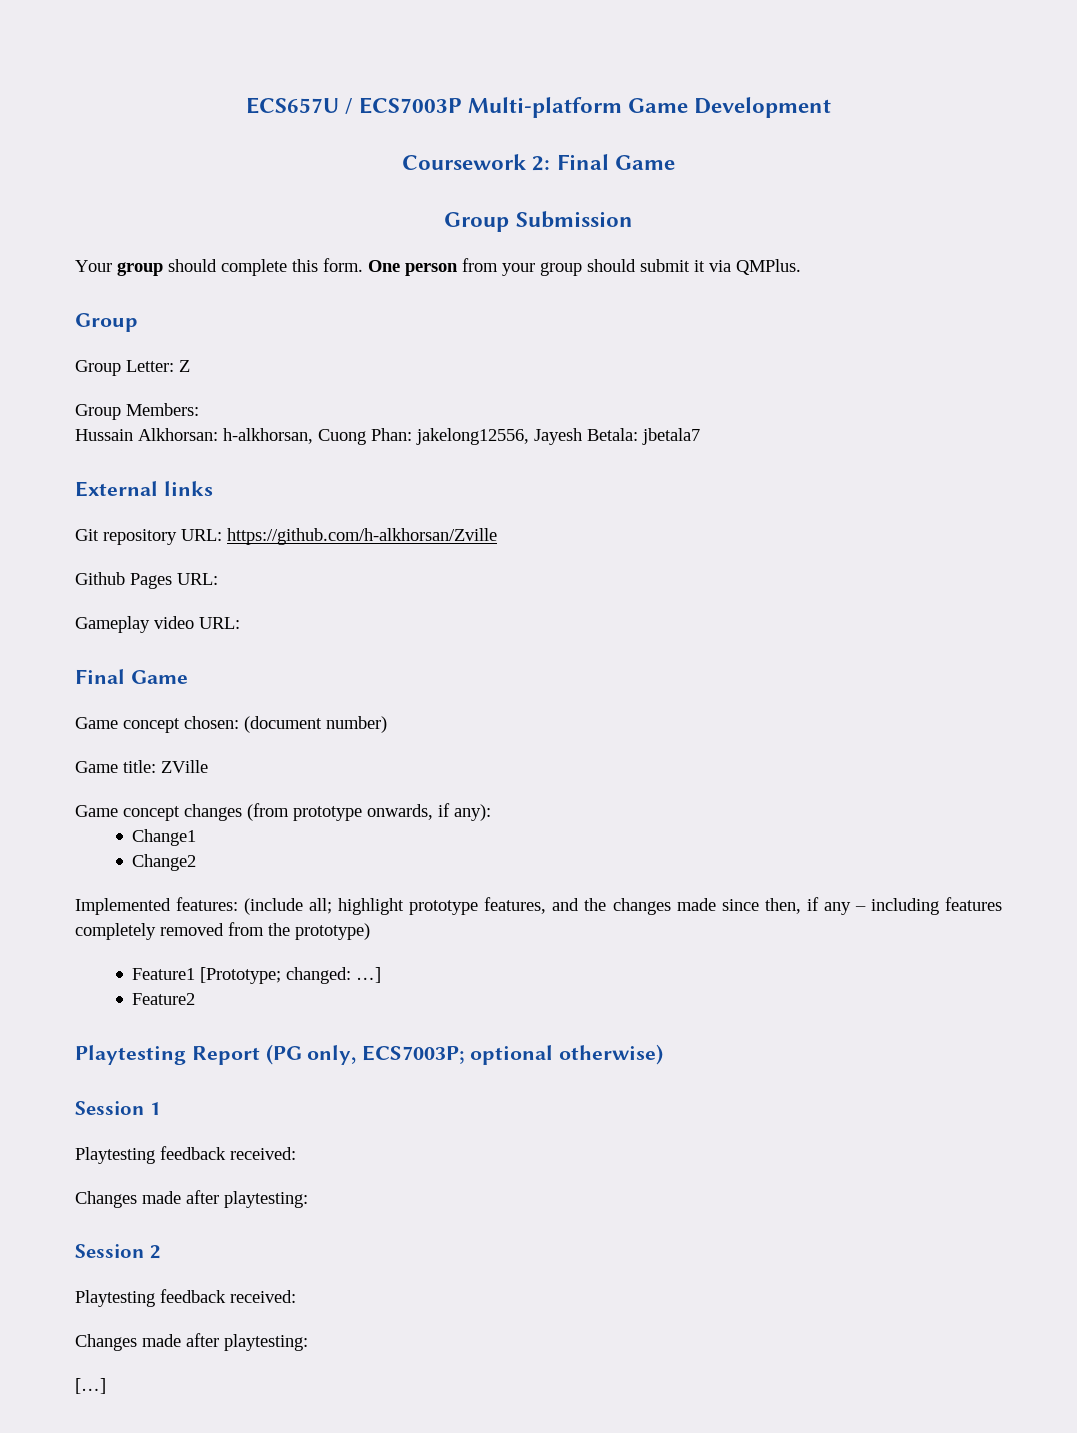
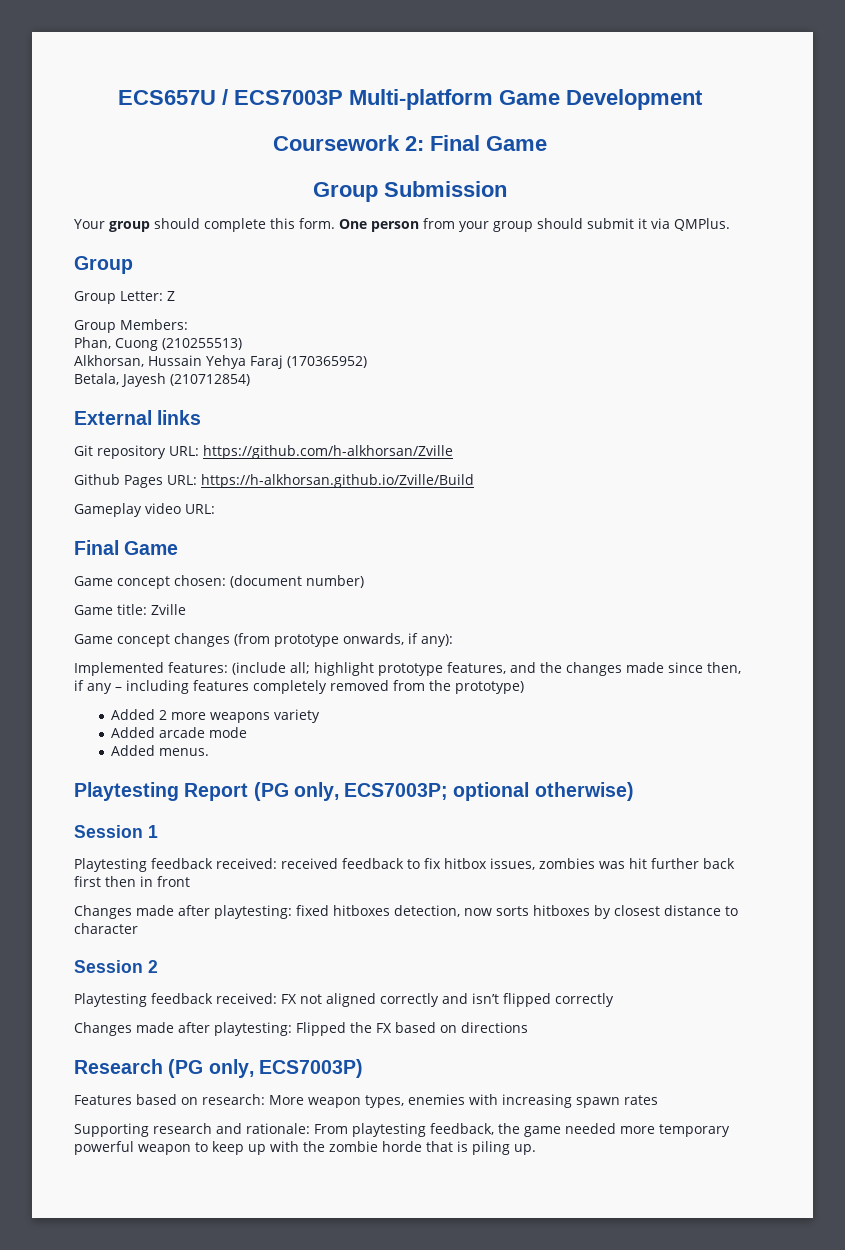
[75,428,700,445] Hussain Alkhorsan: h-alkhorsan, Cuong Phan: jakelong12556, Jayesh Betala: jbetala7 -> [74,337,242,351] [74,355,367,369] [74,373,250,387] Phan, Cuong (210255513) // Alkhorsan, Hussain Yehya Faraj (170365952) // Betala, Jayesh (210712854)
(218, 579) none -> [201,474,474,488] https://h-alkhorsan.github.io/Zville/Build
[161,760,208,773] ZVille -> [151,604,186,615] Zville
[132,829,197,846] [132,854,197,871] // Change1 // Change2 -> (453, 640) none
[132,967,382,984] [132,993,196,1005] Feature1 [Prototype; changed: …] // Feature2 -> [111,709,321,723] [111,727,248,738] [111,745,210,756] Added 2 more weapons variety // Added arcade mode // Added menus.
[75,1190,308,1208] // Changes made after playtesting: -> [281,858,735,870] [74,876,190,887] [74,905,738,919] [74,923,138,934] received feedback to fix hitbox issues, zombies was hit further back first then in front // Changes made after playtesting: fixed hitboxes detection, now sorts hitboxes by closest distance to character
[75,1333,308,1351] [75,1378,106,1394] // Changes made after playtesting: // […] -> [281,993,614,1007] [74,1022,528,1036] [74,1059,363,1078] [74,1094,658,1108] [74,1123,730,1137] [74,1141,536,1155] FX not aligned correctly and isn’t flipped correctly // Changes made after playtesting: Flipped the FX based on directions // Research (PG only, ECS7003P) // Features based on research: More weapon types, enemies with increasing spawn rates // Supporting research and rationale: From playtesting feedback, the game needed more temporary powerful weapon to keep up with the zombie horde that is piling up.

